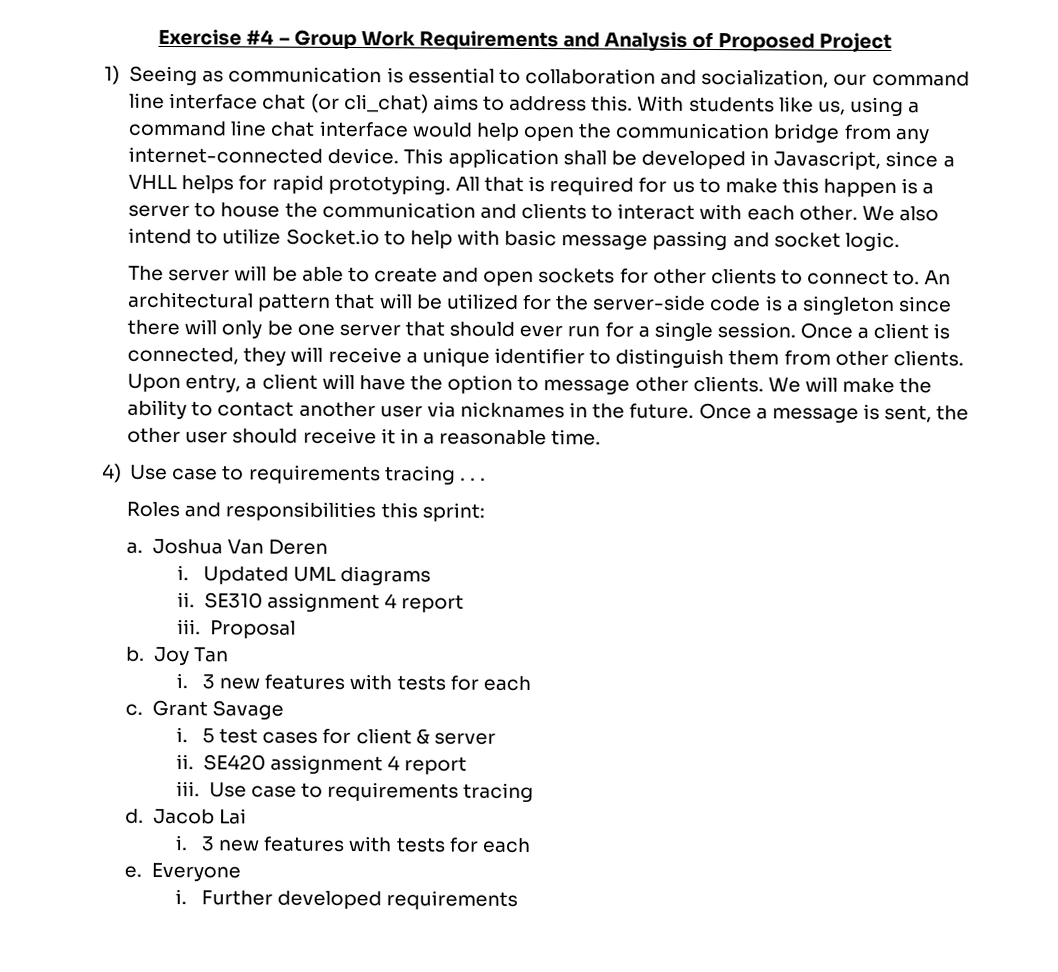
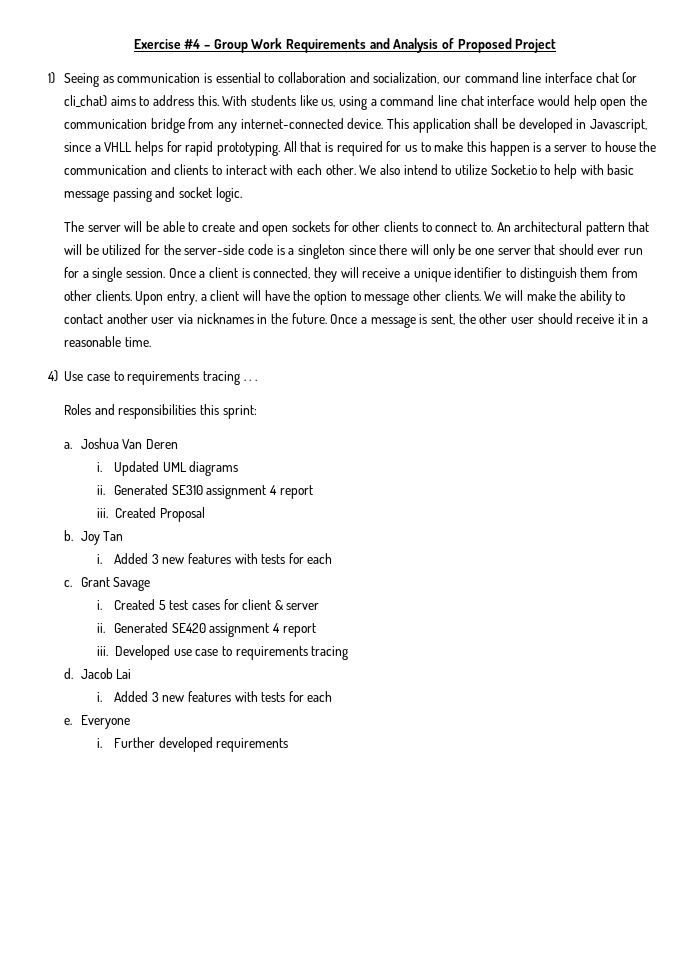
(196, 600) none -> [113,484,168,495] Generated
(202, 627) none -> [115,507,157,518] Created
(189, 681) none -> [113,553,148,564] Added
(189, 735) none -> [113,599,155,610] Created
(195, 762) none -> [113,622,168,633] Generated
[208,782,247,798] Use -> [115,645,192,660] Developed use
(189, 843) none -> [113,691,148,702] Added

